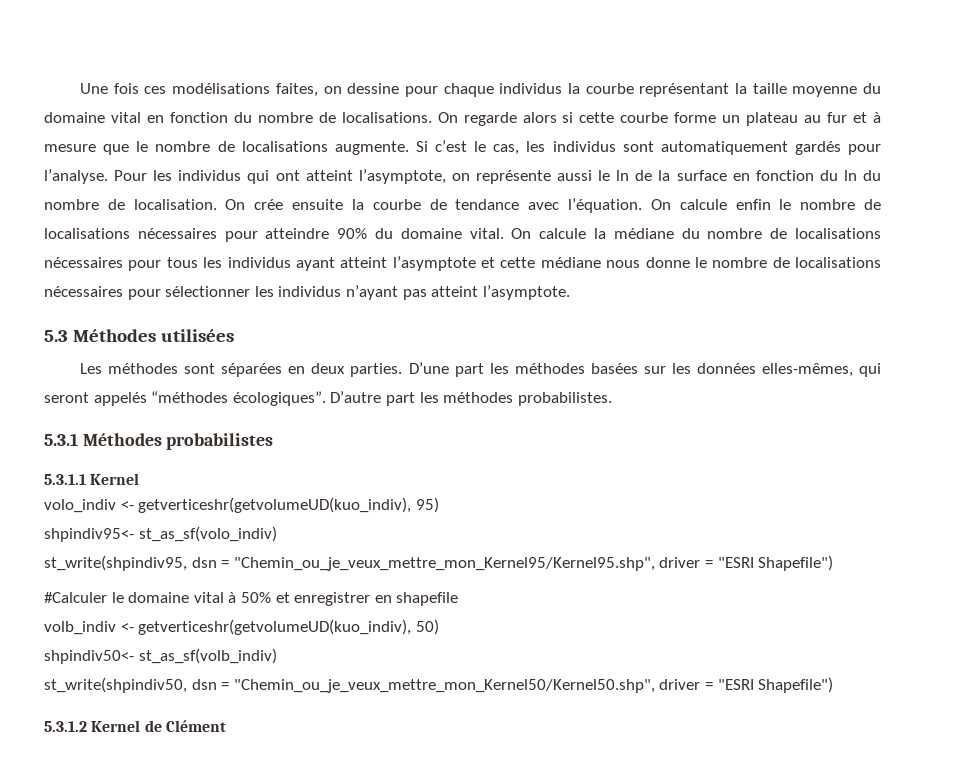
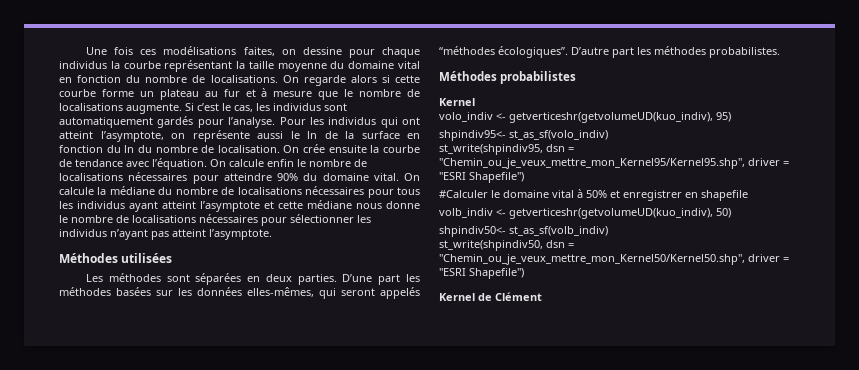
[44,330,68,342] 5.3 -> (272, 234) none
[44,433,78,446] 5.3.1 -> (780, 52) none
[44,474,86,485] 5.3.1.1 -> (577, 77) none
[44,721,87,732] 5.3.1.2 -> (524, 273) none

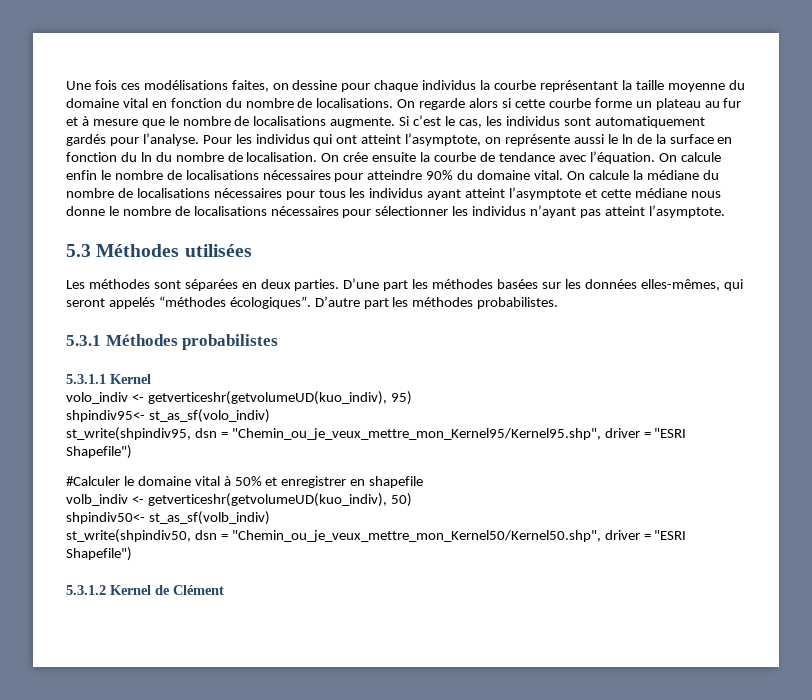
(272, 234) none -> [66,244,91,257] 5.3
(780, 52) none -> [66,335,101,346] 5.3.1
(577, 77) none -> [66,374,106,384] 5.3.1.1
(524, 273) none -> [66,585,106,595] 5.3.1.2

